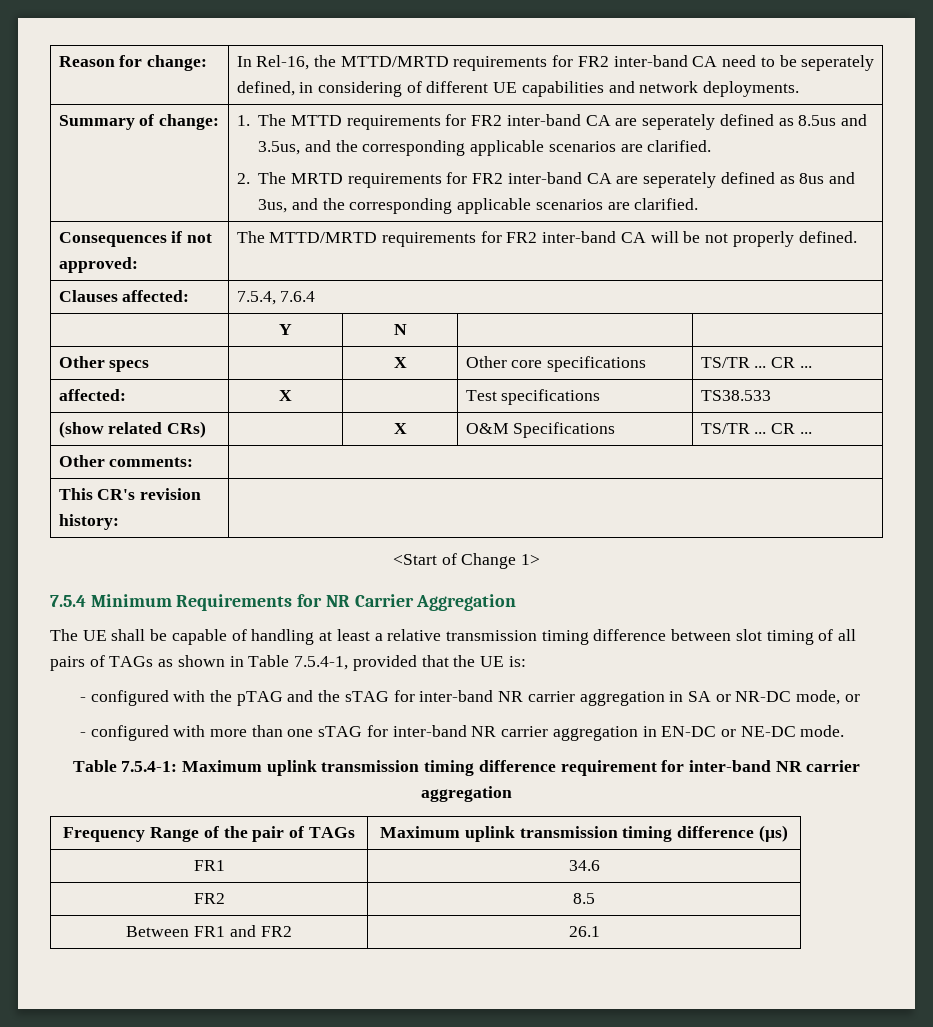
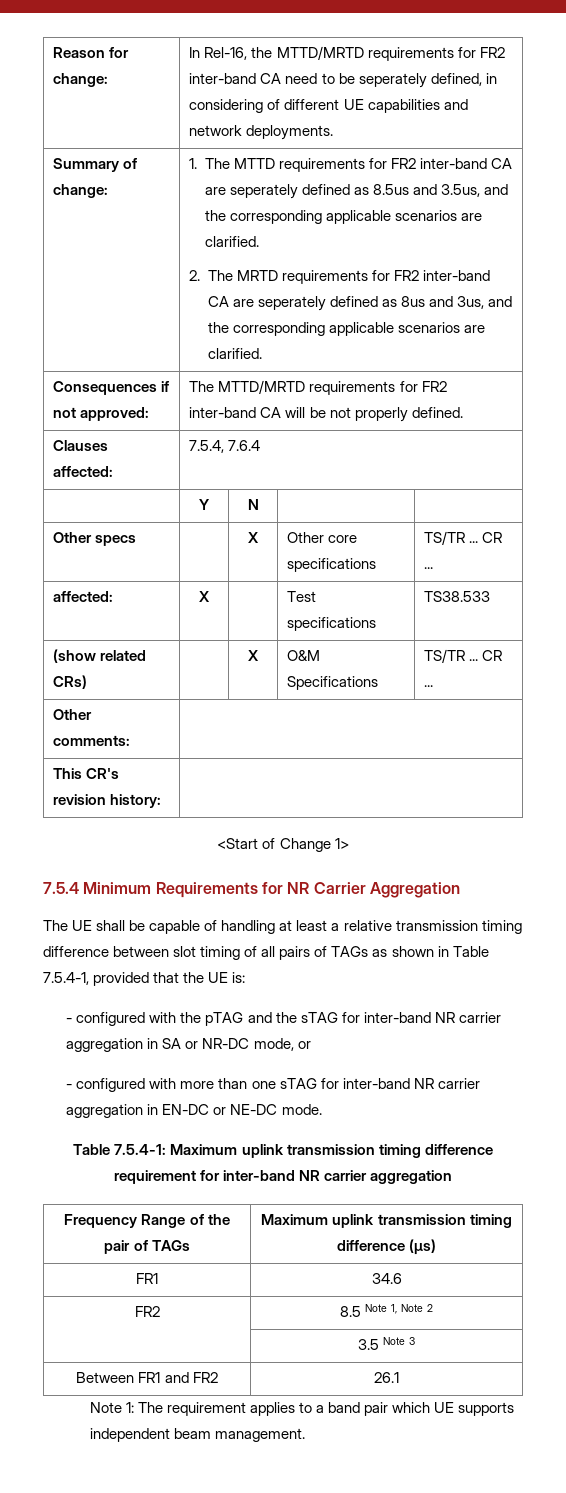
(595, 898) none -> [364,1304,434,1314] [357,1337,416,1350] Note 1, Note 2 // | 3.5 Note 3
(600, 931) none -> [89,1402,515,1416] [89,1428,305,1442] // Note 1: The requirement applies to a band pair which UE supports independent beam management.

